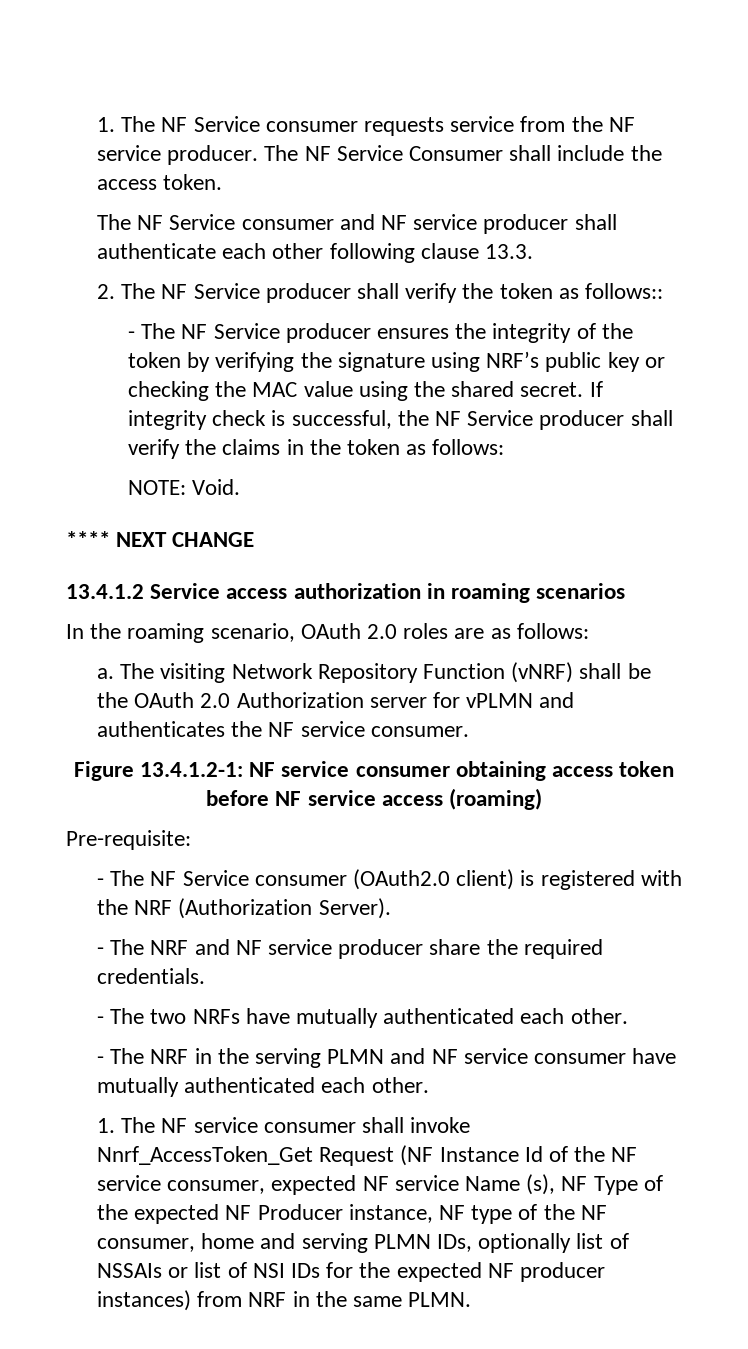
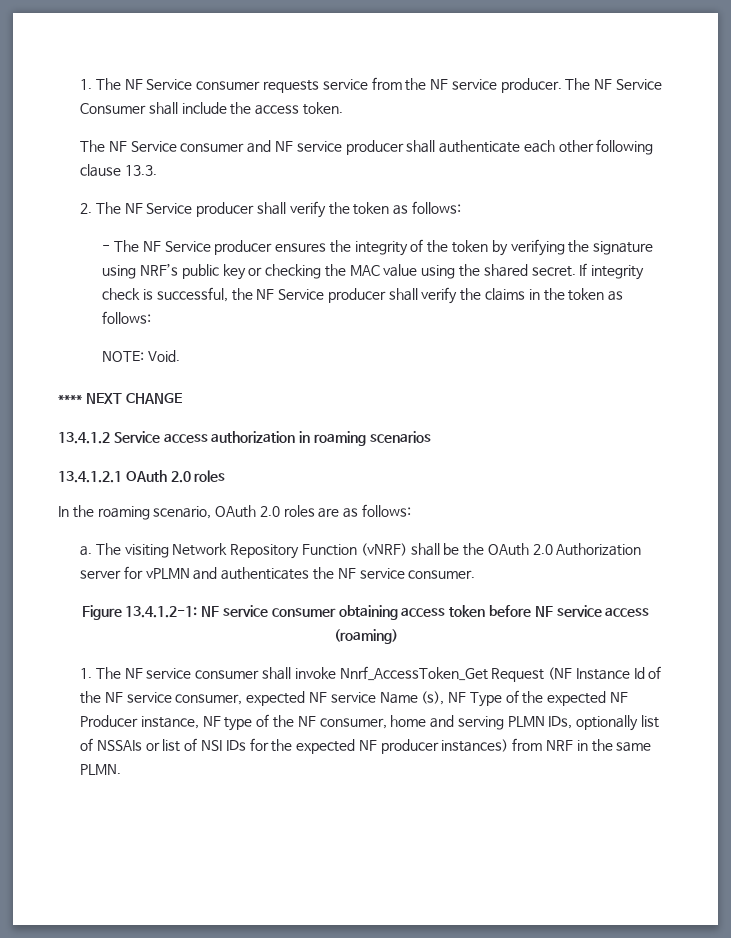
[585,283,664,299] follows:: -> [411,201,461,214] follows:
(626, 591) none -> [58,470,226,483] // 13.4.1.2.1 OAuth 2.0 roles
[66,830,191,850] [96,869,682,890] [96,898,391,919] [96,939,603,959] [96,968,205,984] [96,1008,628,1028] [96,1048,677,1068] [96,1077,429,1097] // Pre-requisite: // - The NF Service consumer (OAuth2.0 client) is registered with the NRF (Authorization Server). // - The NRF and NF service producer share the required credentials. // - The two NRFs have mutually authenticated each other. // - The NRF in the serving PLMN and NF service consumer have mutually authenticated each other. -> (398, 636) none

